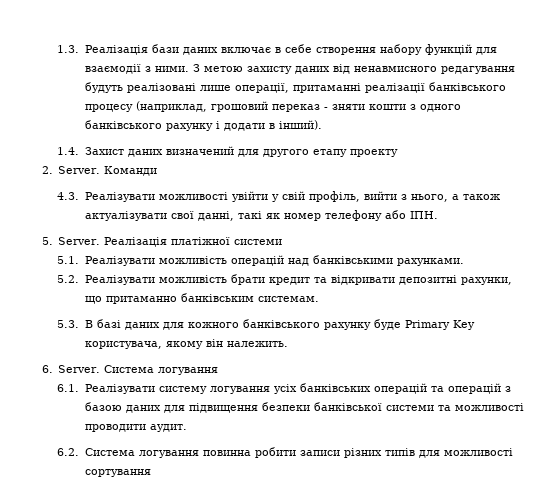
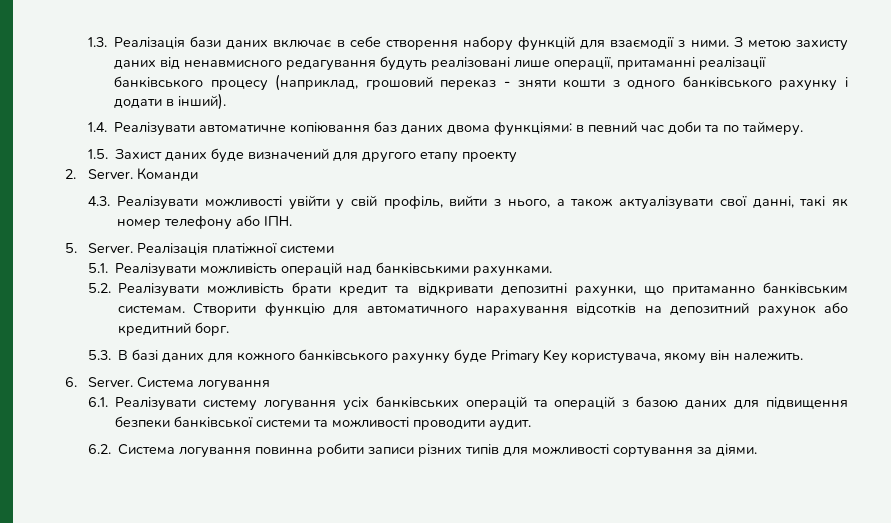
(80, 151) none -> [114,121,804,136] [87,149,108,159] Реалізувати автоматичне копіювання баз даних двома функціями: в певний час доби та по таймеру. // 1.5.
(163, 153) none -> [211,148,245,163] буде
(319, 299) none -> [193,302,848,317] [118,322,230,336] Створити функцію для автоматичного нарахування відсотків на депозитний рахунок або кредитний борг.
(151, 473) none -> [697,444,758,456] за діями.

